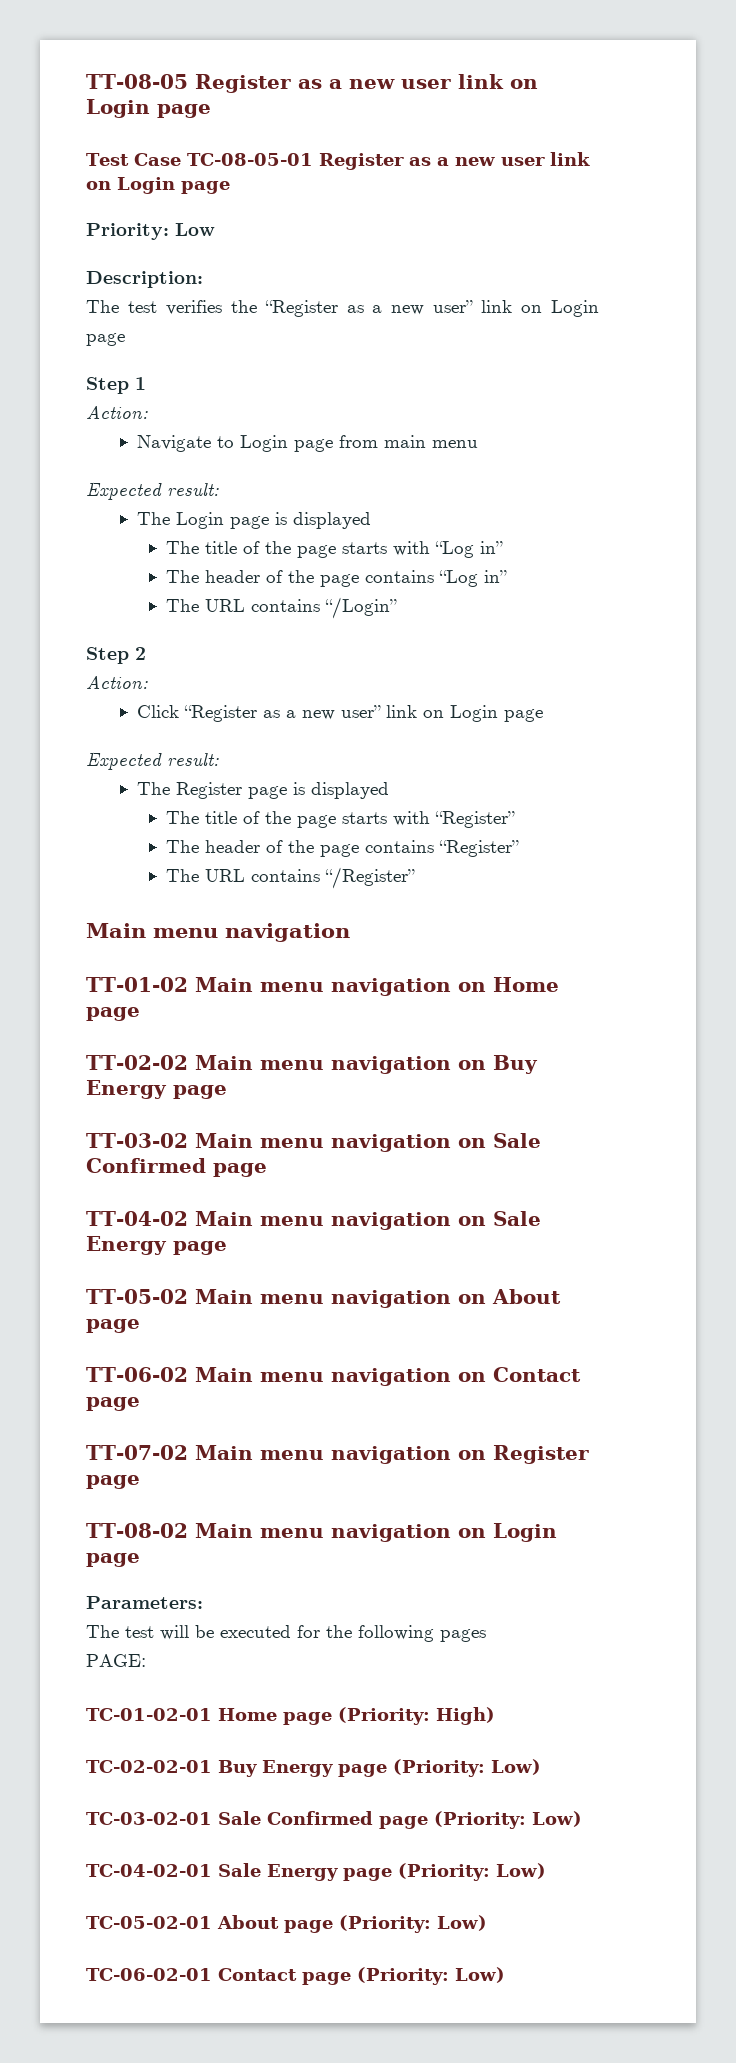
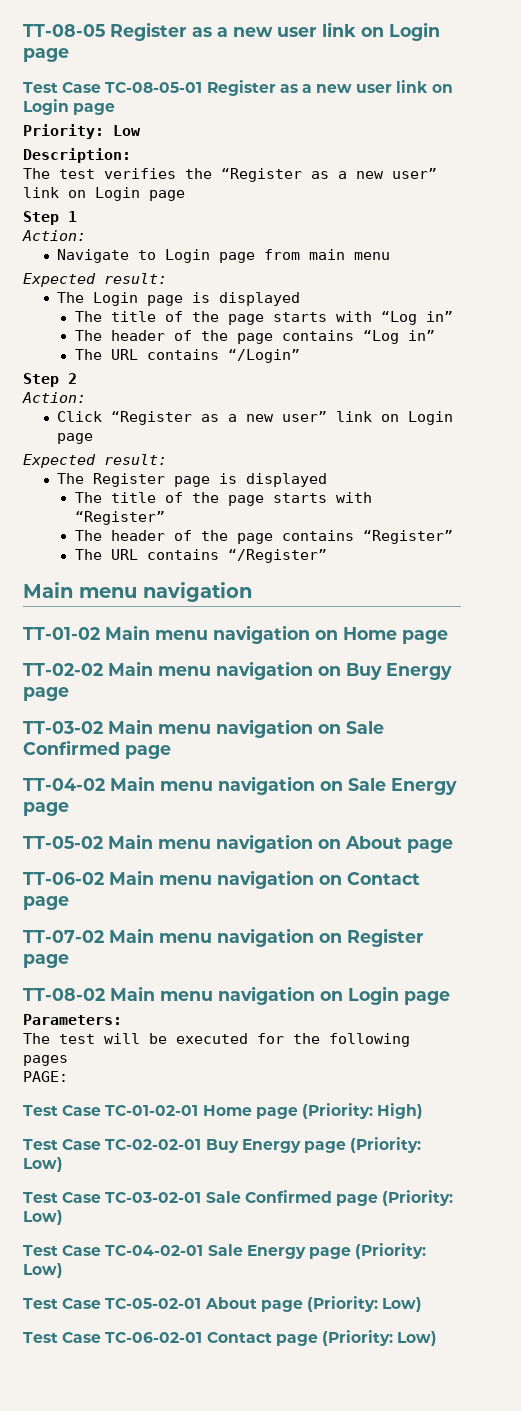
(146, 1660) none -> [23,1105,102,1116] Test Case
(495, 1716) none -> [23,1139,102,1150] Test Case
(541, 1767) none -> [23,1192,102,1203] Test Case
(582, 1819) none -> [23,1245,102,1256] Test Case
(546, 1871) none -> [23,1298,102,1309] Test Case
(487, 1923) none -> [23,1332,102,1343] Test Case

